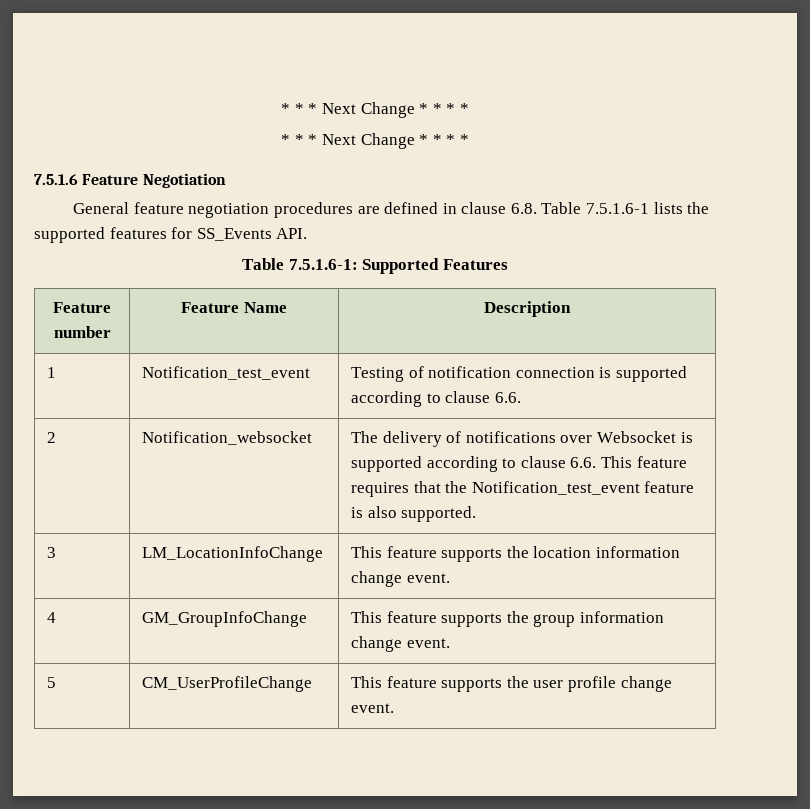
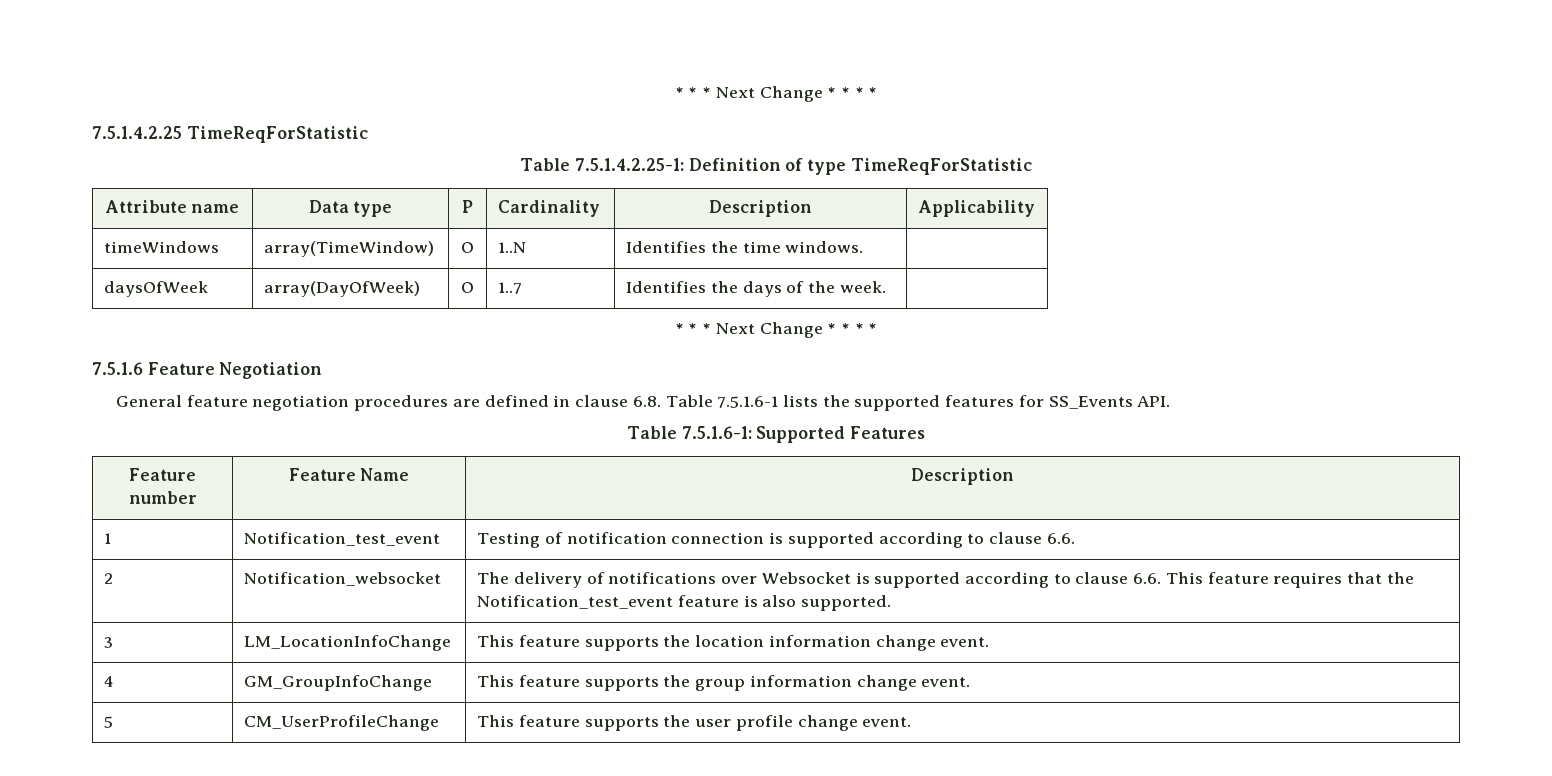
[281,102,469,118] * * * Next Change * * * * -> [674,86,878,102] [92,126,368,143] [520,158,1032,175] [104,200,240,213] [308,200,393,217] [462,200,473,213] [498,200,601,217] [709,200,812,217] [918,200,1035,217] [104,241,220,253] [264,241,435,257] [461,242,474,253] [498,242,527,253] [626,241,864,253] [104,281,209,297] [264,281,421,297] [461,282,474,293] [498,282,523,294] [626,281,886,297] * * * Next Change * * * * // 7.5.1.4.2.25 TimeReqForStatistic // Table 7.5.1.4.2.25-1: Definition of type TimeReqForStatistic // Attribute name | Data type | P | Cardinality | Description | Applicability // timeWindows | array(TimeWindow) | O | 1..N | Identifies the time windows. | // daysOfWeek | array(DayOfWeek) | O | 1..7 | Identifies the days of the week. |

